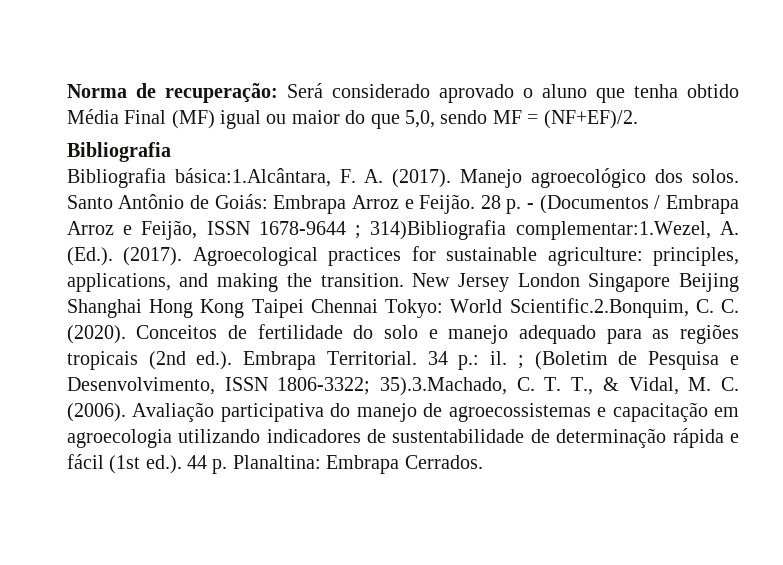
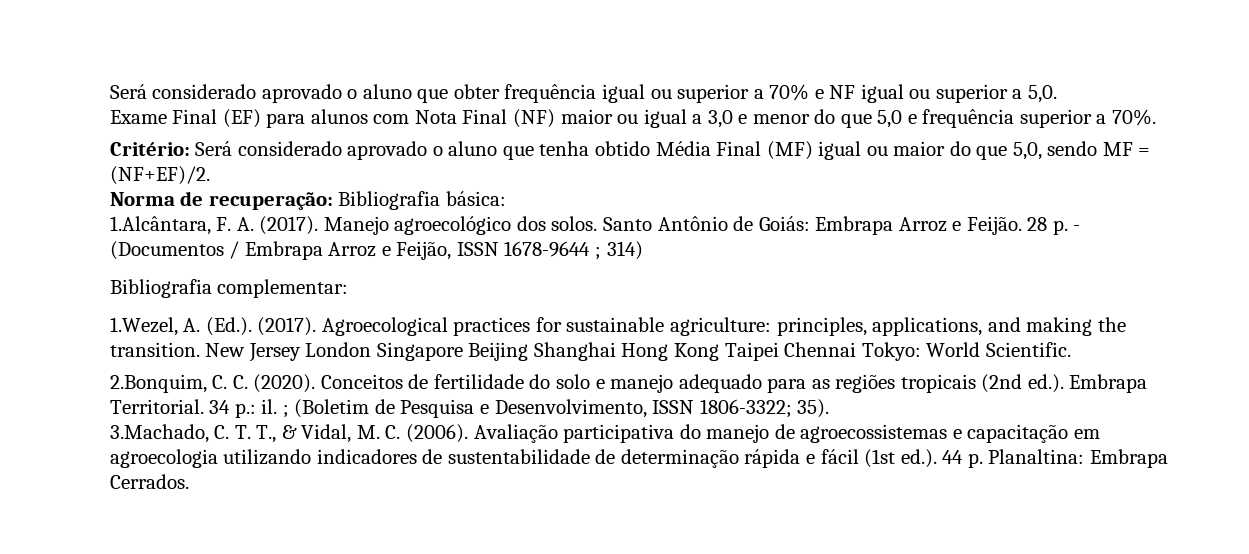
[66,83,278,103] Norma de recuperação: -> [109,84,1057,103] [109,109,1156,128] [109,142,190,156] Será considerado aprovado o aluno que obter frequência igual ou superior a 70% e NF igual ou superior a 5,0. // Exame Final (EF) para alunos com Nota Final (NF) maior ou igual a 3,0 e menor do que 5,0 e frequência superior a 70%. // Critério:
[66,142,171,162] [66,168,331,188] Bibliografia // Bibliografia básica:1.Alcântara, -> [109,191,506,210] [109,216,211,235] Norma de recuperação: Bibliografia básica: // 1.Alcântara,
[370,220,711,240] 314)Bibliografia complementar:1.Wezel, -> [606,241,643,260] [109,279,349,298] [109,317,178,336] 314) // Bibliografia complementar: // 1.Wezel,
[509,298,689,318] Scientific.2.Bonquim, -> [985,342,1071,357] [109,374,207,393] Scientific. // 2.Bonquim,
[379,377,507,396] 35).3.Machado, -> [797,399,830,418] [109,424,209,443] 35). // 3.Machado,

